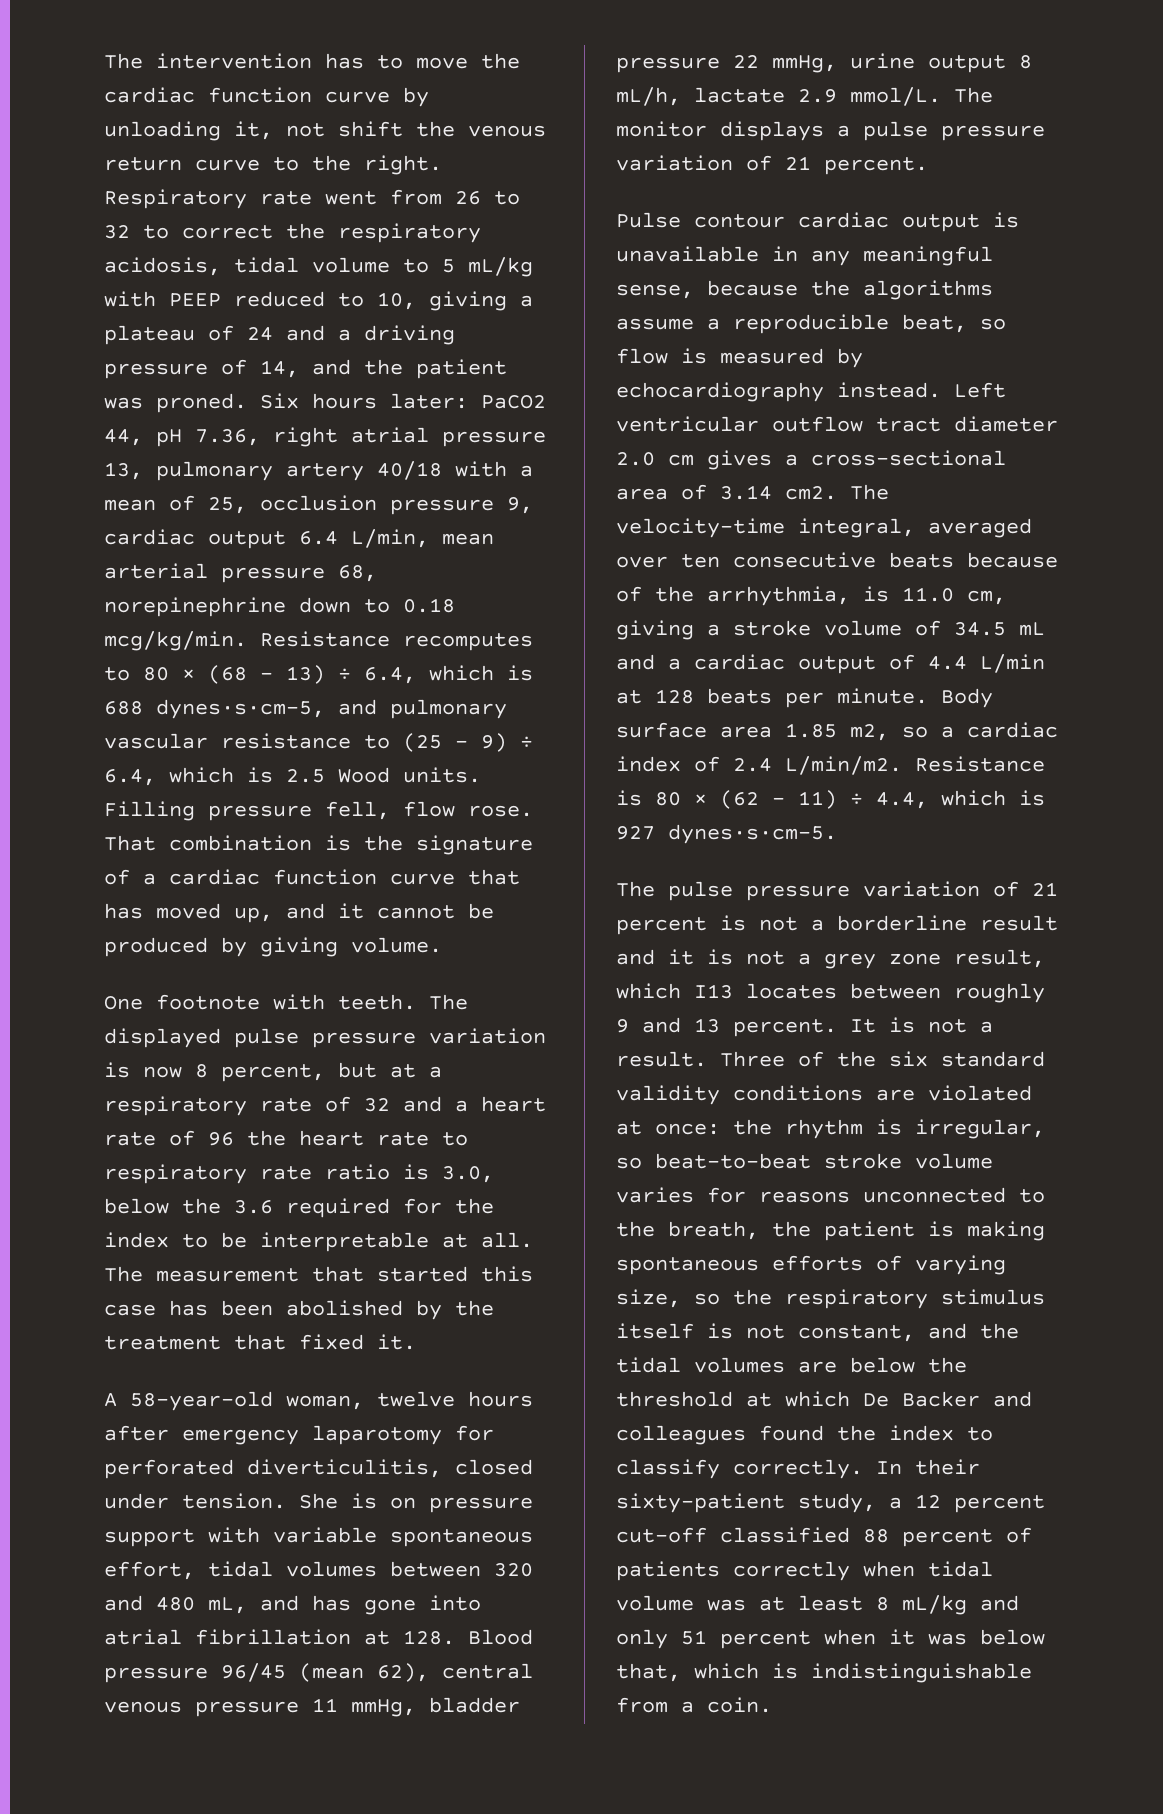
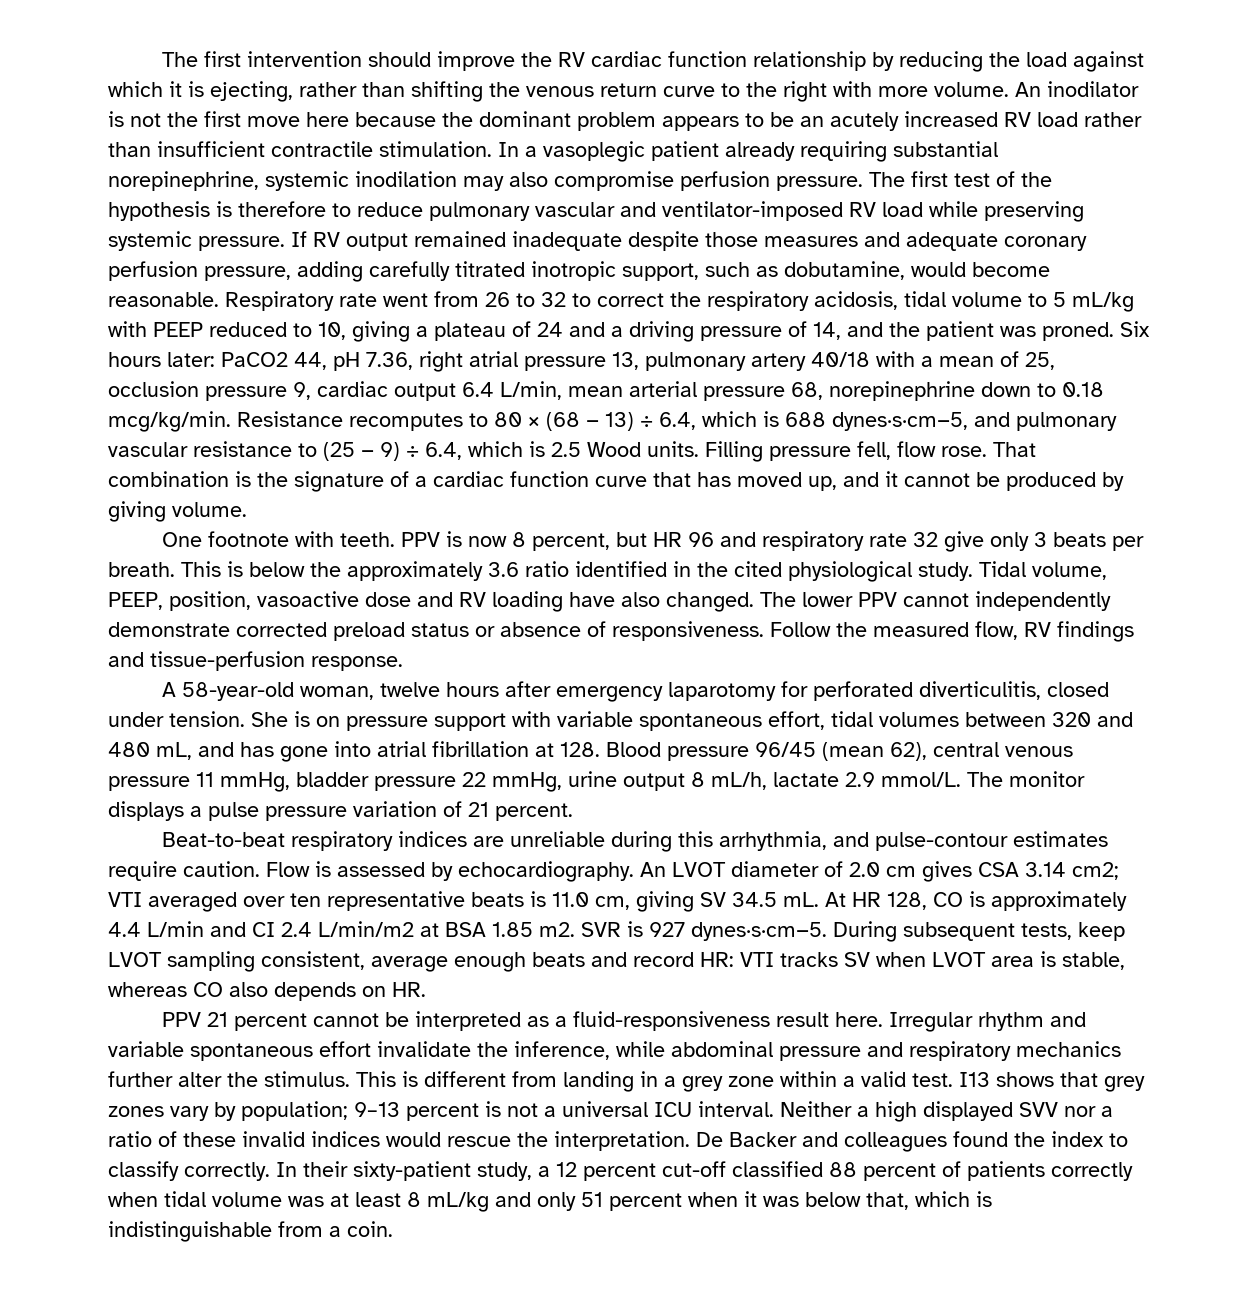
[104,53,520,69] [104,87,429,107] [104,121,403,141] The intervention has to move the cardiac function curve by unloading it, not shift -> [161,51,1144,72] [108,81,483,102] The first intervention should improve the RV cardiac function relationship by reducing the load against which it is ejecting, rather than shifting
[364,155,442,175] right. -> [783,81,1139,102] [108,111,1142,131] [108,141,998,162] [108,171,1052,191] [108,201,1084,222] [108,231,1087,251] [108,261,1050,282] [108,292,219,307] right with more volume. An inodilator is not the first move here because the dominant problem appears to be an acutely increased RV load rather than insufficient contractile stimulation. In a vasoplegic patient already requiring substantial norepinephrine, systemic inodilation may also compromise perfusion pressure. The first test of the hypothesis is therefore to reduce pulmonary vascular and ventilator-imposed RV load while preserving systemic pressure. If RV output remained inadequate despite those measures and adequate coronary perfusion pressure, adding carefully titrated inotropic support, such as dobutamine, would become reasonable.
[429,994,468,1010] [104,1028,546,1048] The displayed pulse pressure variation -> [400,532,440,547] PPV
[390,1064,442,1078] [104,1096,546,1116] [104,1130,468,1146] [104,1164,494,1184] [104,1198,494,1218] [104,1232,533,1252] [104,1266,533,1282] [104,1300,494,1320] [104,1334,416,1350] at a respiratory rate of 32 and a heart rate of 96 the heart rate to respiratory rate ratio is 3.0, below the 3.6 required for the index to be interpretable at all. The measurement that started this case has been abolished by the treatment that fixed it. -> [652,531,1144,552] [108,561,1107,582] [108,591,1111,612] [108,621,1134,642] [108,651,403,671] HR 96 and respiratory rate 32 give only 3 beats per breath. This is below the approximately 3.6 ratio identified in the cited physiological study. Tidal volume, PEEP, position, vasoactive dose and RV loading have also changed. The lower PPV cannot independently demonstrate corrected preload status or absence of responsiveness. Follow the measured flow, RV findings and tissue-perfusion response.
[616,212,1019,232] [616,246,993,266] [616,280,993,300] [616,314,1006,334] [616,348,863,368] [616,382,1006,402] [616,416,1058,432] [616,450,1006,470] [616,484,889,500] [616,518,1032,538] [616,552,1058,568] [616,586,1006,606] [616,620,1045,640] [616,654,1045,674] [616,688,993,708] [616,722,1058,741] [616,756,1045,775] [616,790,1045,809] [616,824,837,844] [616,881,1058,901] [616,915,1058,935] [616,949,1045,969] [616,983,1045,1003] [616,1017,993,1037] [616,1051,1045,1067] [616,1085,1032,1105] [616,1119,1045,1139] [616,1153,993,1169] [616,1187,1045,1203] [616,1221,1045,1241] [616,1255,1006,1275] [616,1289,1045,1309] [616,1323,1019,1342] [616,1357,967,1373] [616,1391,850,1407] Pulse contour cardiac output is unavailable in any meaningful sense, because the algorithms assume a reproducible beat, so flow is measured by echocardiography instead. Left ventricular outflow tract diameter 2.0 cm gives a cross-sectional area of 3.14 cm2. The velocity-time integral, averaged over ten consecutive beats because of the arrhythmia, is 11.0 cm, giving a stroke volume of 34.5 mL and a cardiac output of 4.4 L/min at 128 beats per minute. Body surface area 1.85 m2, so a cardiac index of 2.4 L/min/m2. Resistance is 80 × (62 − 11) ÷ 4.4, which is 927 dynes·s·cm−5. // The pulse pressure variation of 21 percent is not a borderline result and it is not a grey zone result, which I13 locates between roughly 9 and 13 percent. It is not a result. Three of the six standard validity conditions are violated at once: the rhythm is irregular, so beat-to-beat stroke volume varies for reasons unconnected to the breath, the patient is making spontaneous efforts of varying size, so the respiratory stimulus itself is not constant, and the tidal volumes are below the threshold at which -> [161,831,1108,852] [108,861,1119,882] [108,891,1127,912] [108,921,1125,942] [108,951,1125,972] [108,982,426,1001] [161,1011,1086,1032] [108,1041,1121,1061] [108,1071,1145,1092] [108,1101,1113,1122] [108,1131,690,1151] Beat-to-beat respiratory indices are unreliable during this arrhythmia, and pulse-contour estimates require caution. Flow is assessed by echocardiography. An LVOT diameter of 2.0 cm gives CSA 3.14 cm2; VTI averaged over ten representative beats is 11.0 cm, giving SV 34.5 mL. At HR 128, CO is approximately 4.4 L/min and CI 2.4 L/min/m2 at BSA 1.85 m2. SVR is 927 dynes·s·cm−5. During subsequent tests, keep LVOT sampling consistent, average enough beats and record HR: VTI tracks SV when LVOT area is stable, whereas CO also depends on HR. // PPV 21 percent cannot be interpreted as a fluid-responsiveness result here. Irregular rhythm and variable spontaneous effort invalidate the inference, while abdominal pressure and respiratory mechanics further alter the stimulus. This is different from landing in a grey zone within a valid test. I13 shows that grey zones vary by population; 9–13 percent is not a universal ICU interval. Neither a high displayed SVV nor a ratio of these invalid indices would rescue the interpretation.

